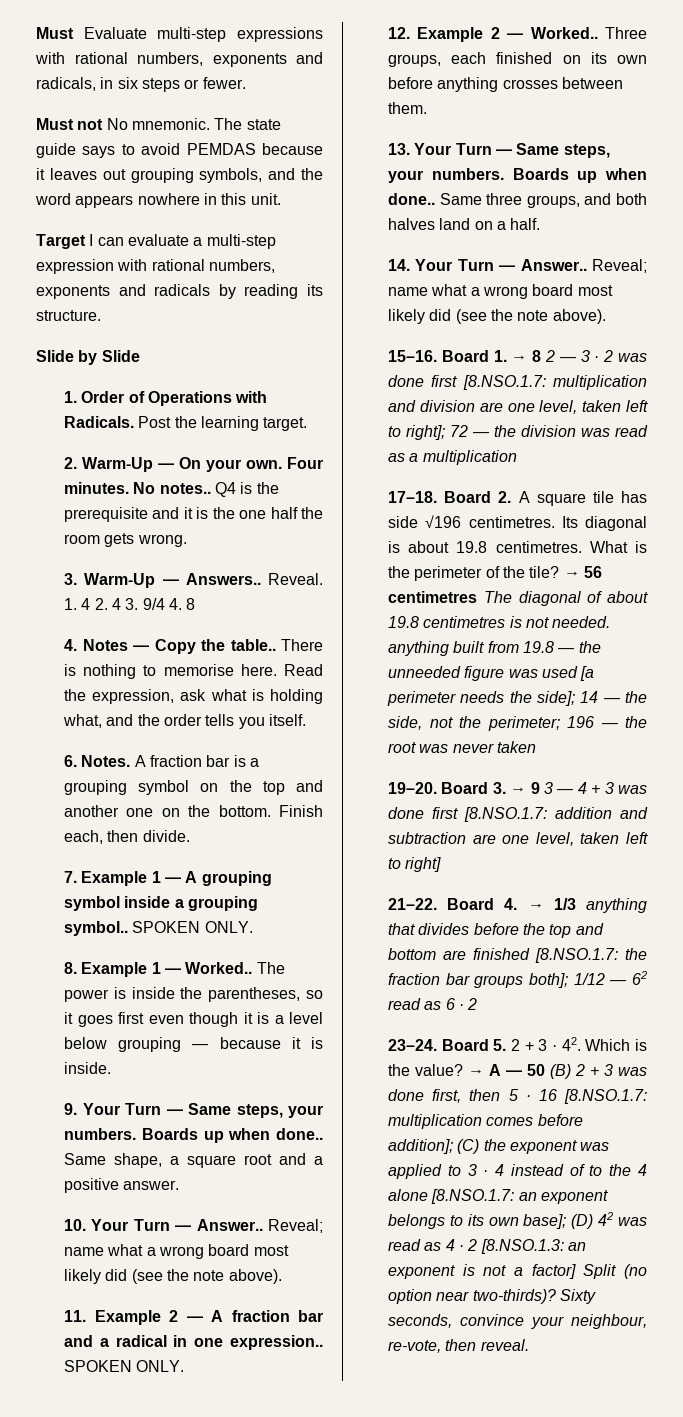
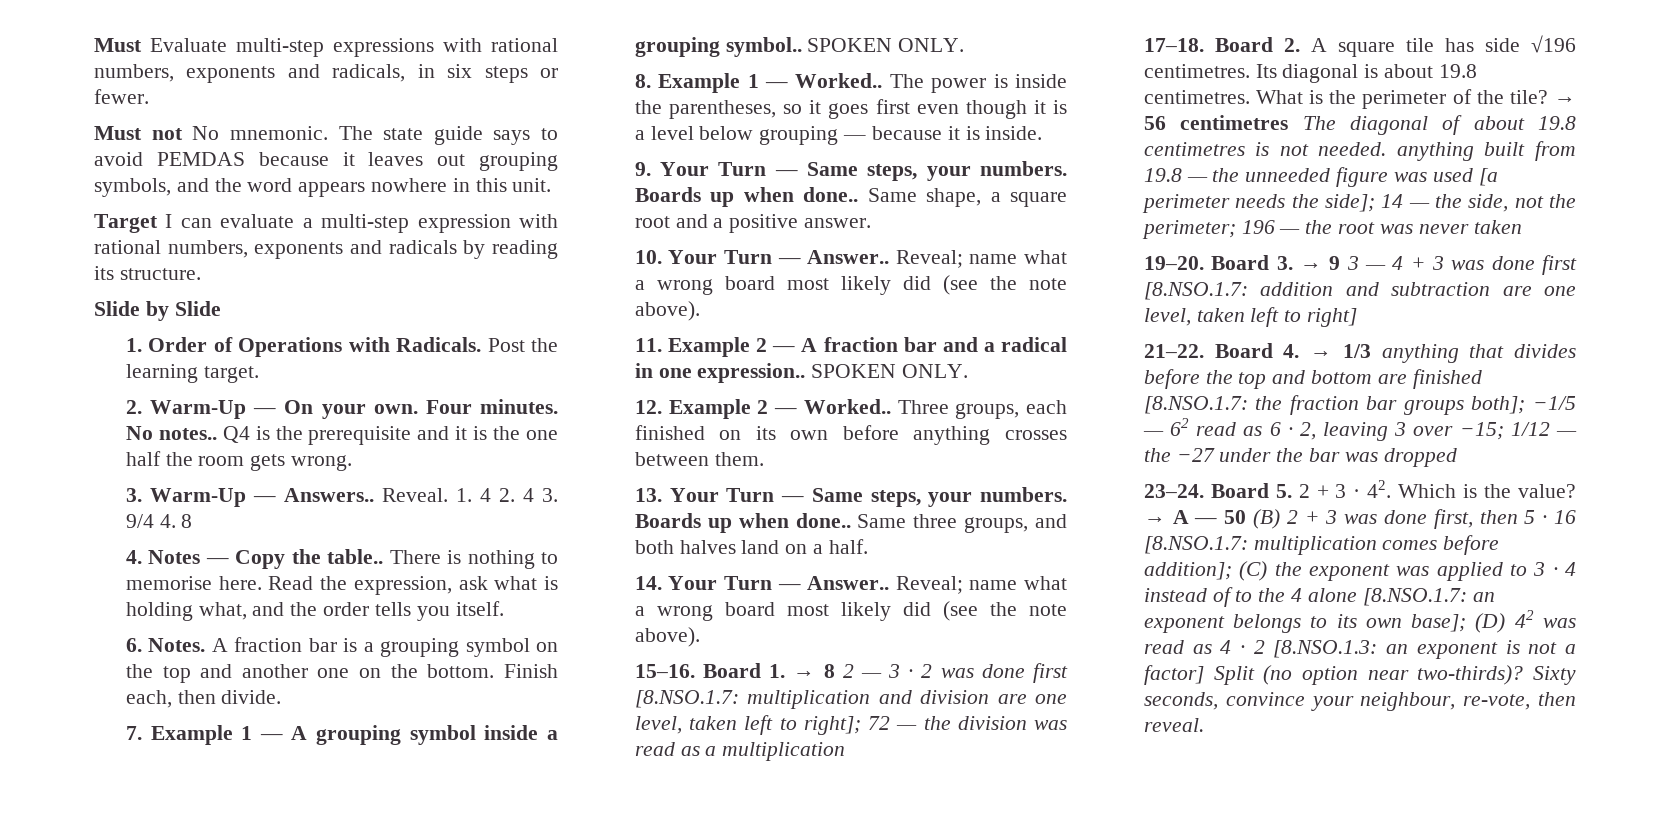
[573,973,605,985] 1/12 -> [1533,396,1576,410] −1/5
[467,998,478,1010] 2 -> [1299,422,1577,441] [1143,448,1457,467] 2, leaving 3 over −15; 1/12 — the −27 under the bar was dropped

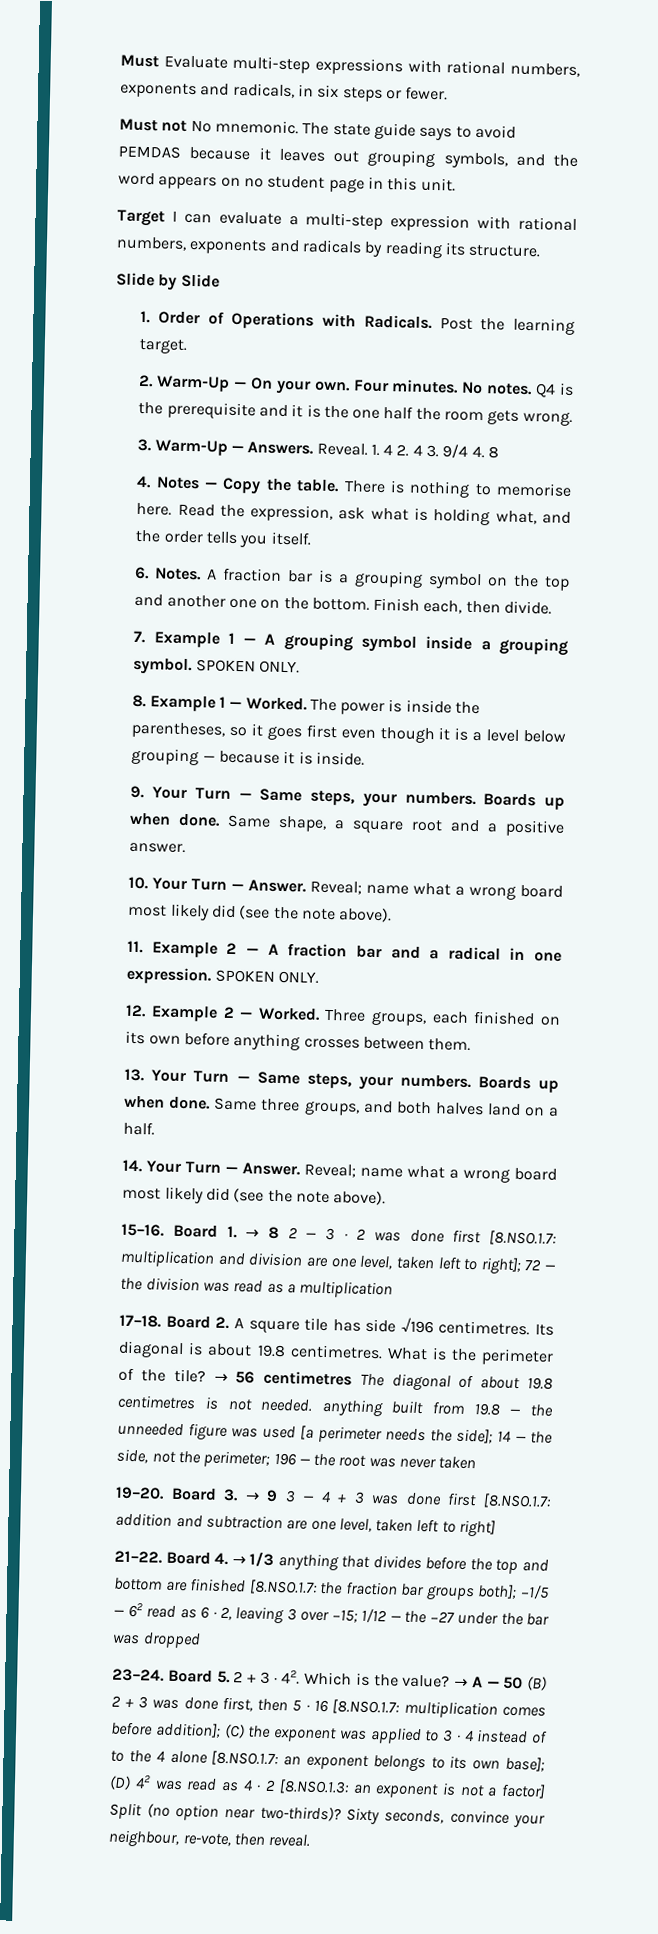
[371,178,448,192] nowhere -> [220,175,365,193] on no student page
[158,428,217,440] notes.. -> [486,383,534,396] notes.
[283,488,374,502] Answers.. -> [247,441,315,455] Answers.
[327,549,384,564] table.. -> [296,479,341,493] table.
[725,37,802,57] symbol.. -> [133,657,194,676] symbol.
[795,73,883,88] Worked.. -> [245,697,308,711] Worked.
[803,187,859,202] done.. -> [178,813,222,827] done.
[807,250,890,264] Answer.. -> [248,879,308,893] Answer.
[697,363,806,383] expression.. -> [126,966,213,985] expression.
[803,399,891,414] Worked.. -> [257,1007,321,1021] Worked.
[795,513,851,528] done.. -> [169,1096,212,1110] done.
[807,576,890,590] Answer.. -> [242,1162,302,1176] Answer.

